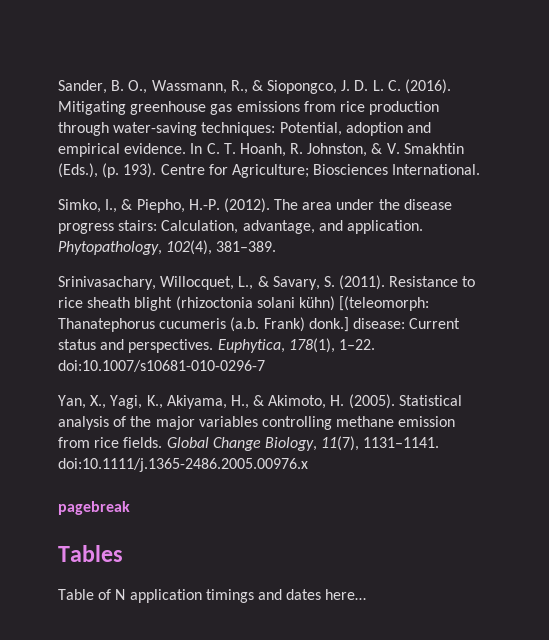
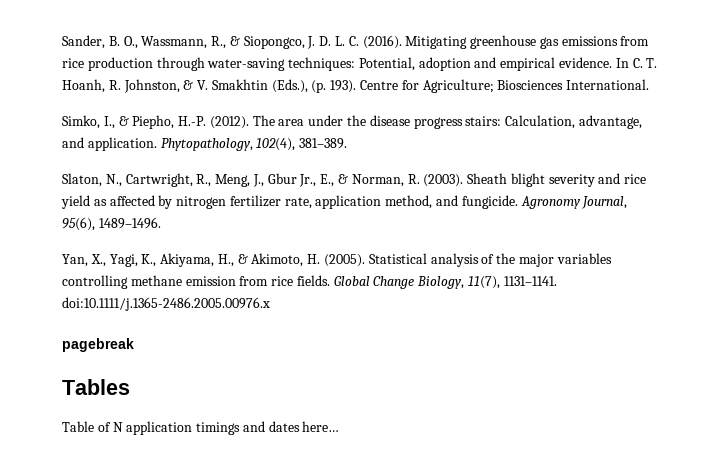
[58,275,476,290] [58,296,430,311] [58,317,461,332] [58,338,375,353] [58,360,265,372] Srinivasachary, Willocquet, L., & Savary, S. (2011). Resistance to rice sheath blight (rhizoctonia solani kühn) [(teleomorph: Thanatephorus cucumeris (a.b. Frank) donk.] disease: Current status and perspectives. Euphytica, 178(1), 1–22. doi:10.1007/s10681-010-0296-7 -> [62,173,647,187] [61,195,628,209] [62,217,161,231] Slaton, N., Cartwright, R., Meng, J., Gbur Jr., E., & Norman, R. (2003). Sheath blight severity and rice yield as affected by nitrogen fertilizer rate, application method, and fungicide. Agronomy Journal, 95(6), 1489–1496.

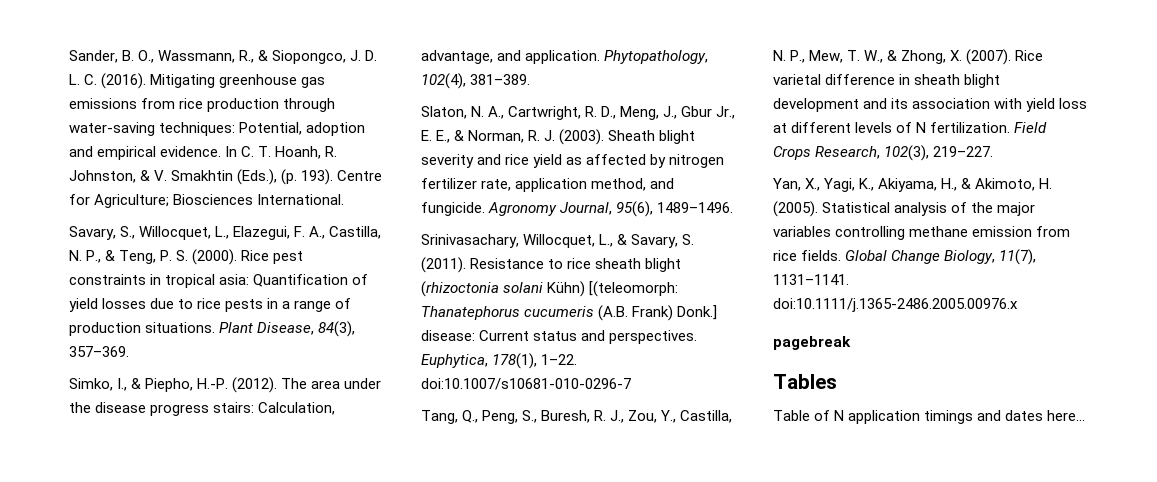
(650, 84) none -> [69,226,382,240] [69,249,304,265] [69,274,369,288] [69,298,352,312] [69,321,356,337] [69,346,129,357] // Savary, S., Willocquet, L., Elazegui, F. A., Castilla, N. P., & Teng, P. S. (2000). Rice pest constraints in tropical asia: Quantification of yield losses due to rice pests in a range of production situations. Plant Disease, 84(3), 357–369.
[105,173,212,187] N., Cartwright, R., -> [471,106,617,120] N. A., Cartwright, R. D.,
(317, 180) none -> [421,130,432,141] E.
(420, 179) none -> [544,130,556,141] J.
(161, 223) none -> [421,234,695,248] [421,257,682,273] [421,281,679,297] [421,305,718,321] [421,330,698,344] [421,353,578,369] [421,378,631,390] [421,410,733,424] [773,49,1044,65] [773,74,1001,88] [773,98,1088,112] [773,122,1048,133] [773,145,994,161] // Srinivasachary, Willocquet, L., & Savary, S. (2011). Resistance to rice sheath blight (rhizoctonia solani Kühn) [(teleomorph: Thanatephorus cucumeris (A.B. Frank) Donk.] disease: Current status and perspectives. Euphytica, 178(1), 1–22. doi:10.1007/s10681-010-0296-7 // Tang, Q., Peng, S., Buresh, R. J., Zou, Y., Castilla, N. P., Mew, T. W., & Zhong, X. (2007). Rice varietal difference in sheath blight development and its association with yield loss at different levels of N fertilization. Field Crops Research, 102(3), 219–227.

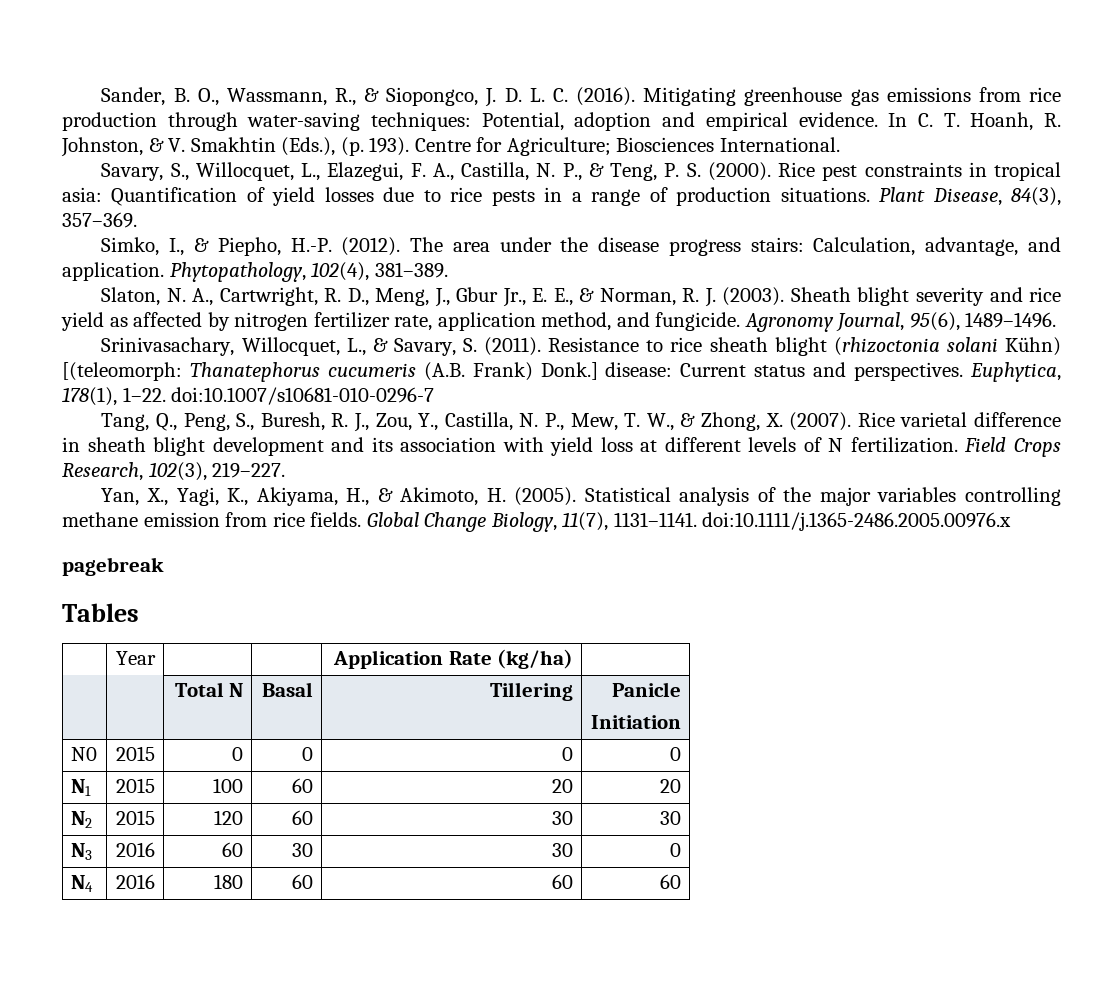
[773,410,1086,424] // Table of N application timings and dates here… -> [116,651,157,665] [333,649,574,669] [174,682,244,697] [262,682,314,697] [490,682,574,701] [612,682,682,697] [591,715,682,729] [70,747,97,761] [116,746,156,761] [232,747,244,761] [302,747,314,761] [562,747,574,761] [670,747,682,761] [70,779,91,796] [116,778,156,793] [213,778,244,793] [292,778,314,793] [552,779,574,793] [660,779,682,793] [70,811,92,828] [116,810,156,825] [214,810,244,825] [292,810,314,825] [552,811,574,825] [660,811,682,825] [70,843,92,860] [116,842,156,857] [222,842,244,857] [292,843,314,857] [552,843,574,857] [670,843,682,857] [70,875,93,892] [116,874,156,889] [214,874,244,889] [292,874,314,889] [552,874,574,889] [660,874,682,889] // | Year | | | Application Rate (kg/ha) | // | | Total N | Basal | Tillering | Panicle // Initiation // N0 | 2015 | 0 | 0 | 0 | 0 // N1 | 2015 | 100 | 60 | 20 | 20 // N2 | 2015 | 120 | 60 | 30 | 30 // N3 | 2016 | 60 | 30 | 30 | 0 // N4 | 2016 | 180 | 60 | 60 | 60

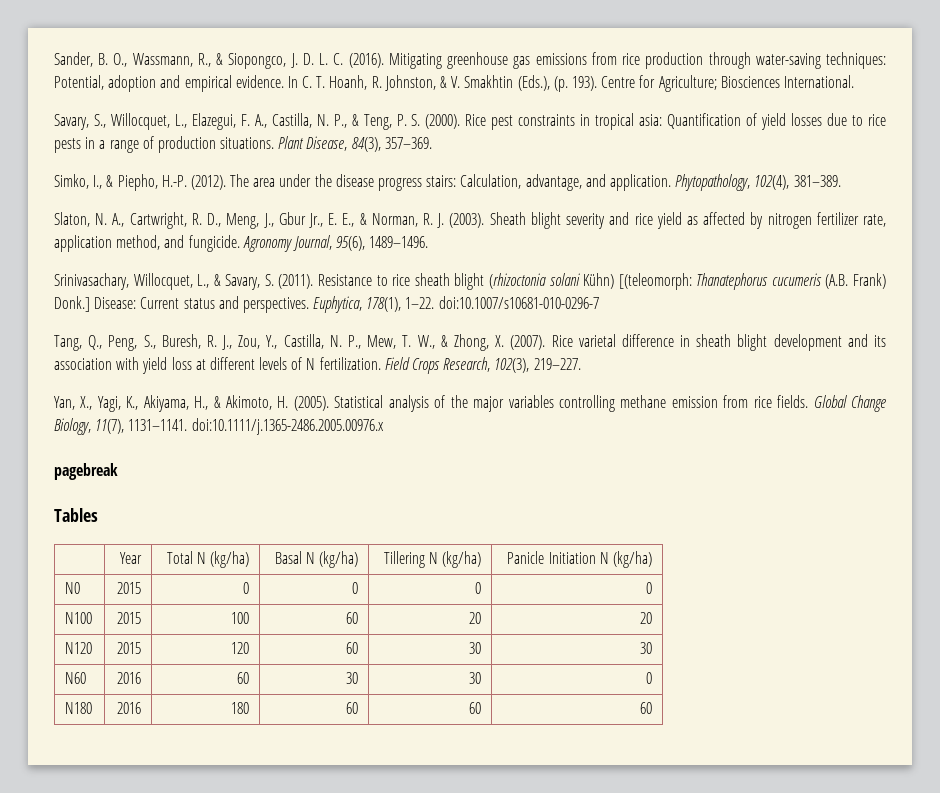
[605,362,673,377] disease: -> [94,297,137,309] Disease:
[333,649,574,669] [174,682,244,697] [262,682,314,697] | | Application Rate (kg/ha) | // | | Total N | Basal -> [166,551,249,568] [274,551,358,568] Total N (kg/ha) | Basal N (kg/ha)
(574, 691) none -> [428,551,481,568] N (kg/ha)
(682, 689) // -> (545, 557) none
(682, 722) none -> [599,551,652,568] N (kg/ha)
[70,779,91,796] N1 -> [65,612,93,624] N100
[70,811,92,828] N2 -> [65,642,93,654] N120
[70,843,92,860] N3 -> [65,672,87,684] N60
[70,875,93,892] N4 -> [65,702,93,714] N180

